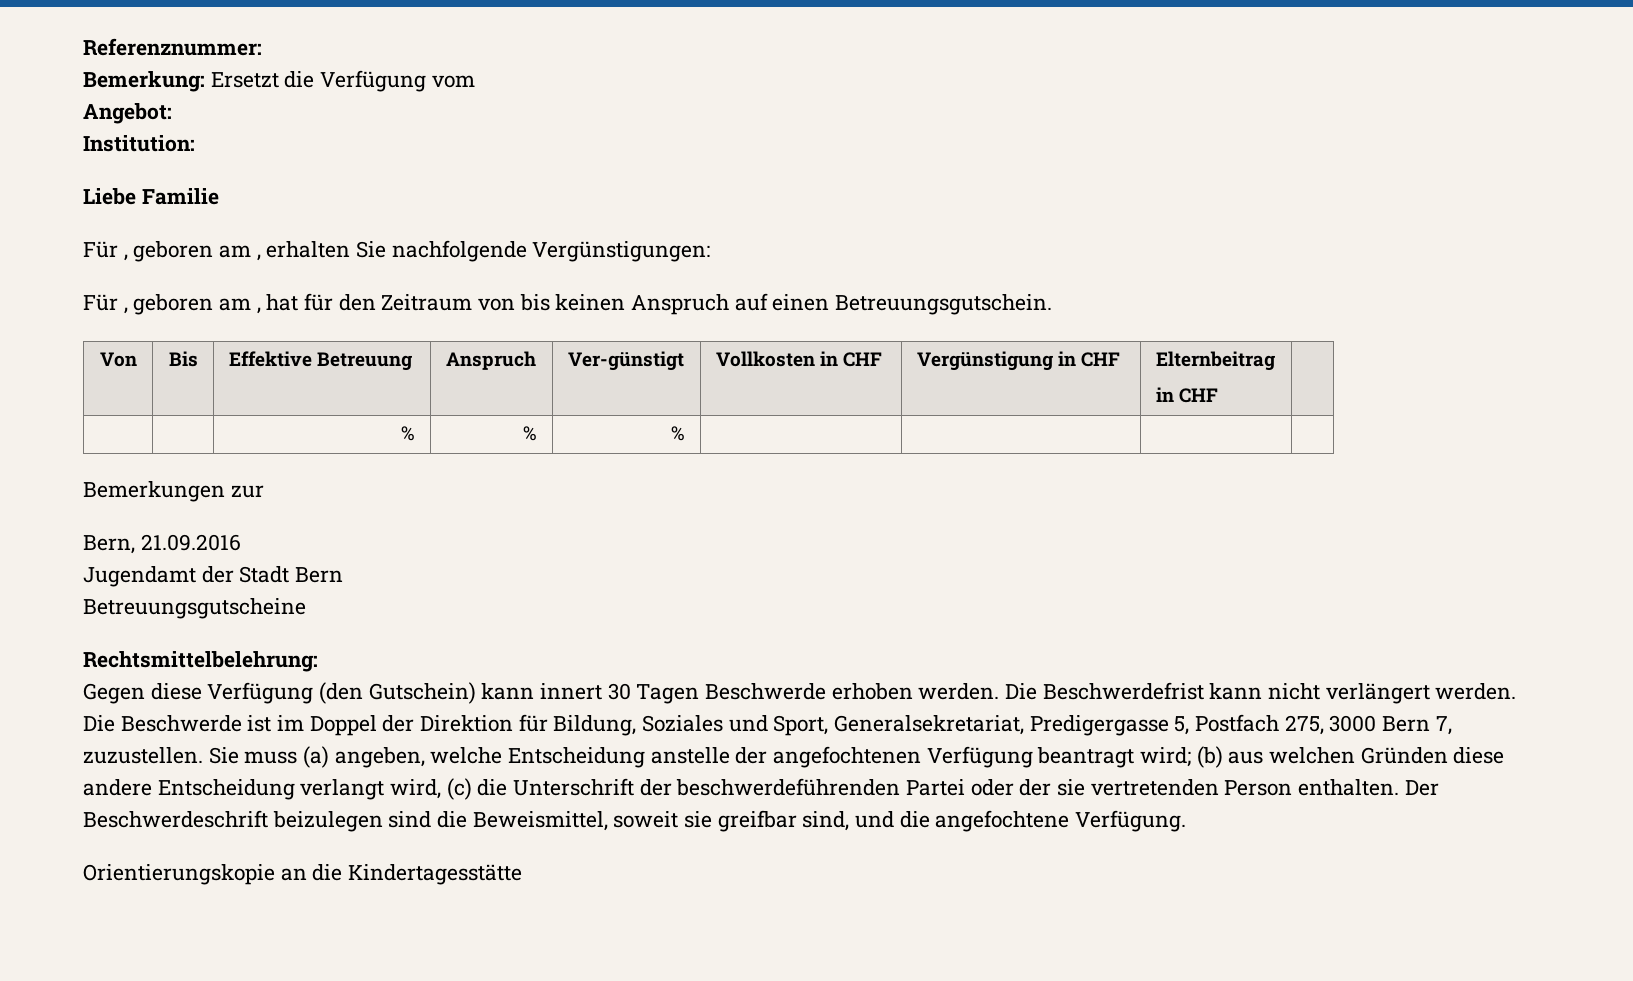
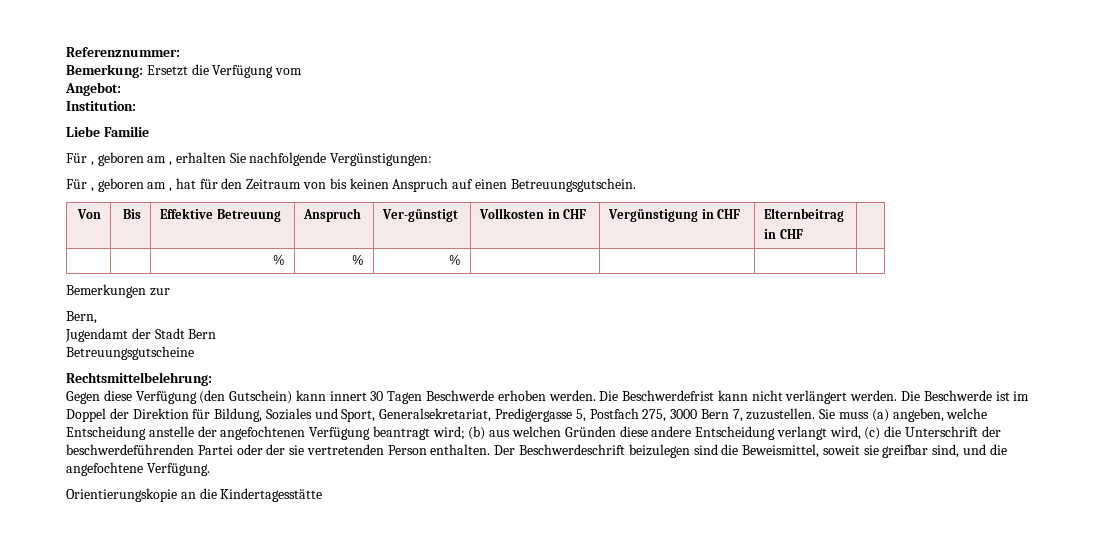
[140,534,241,551] 21.09.2016 -> (97, 317) none

